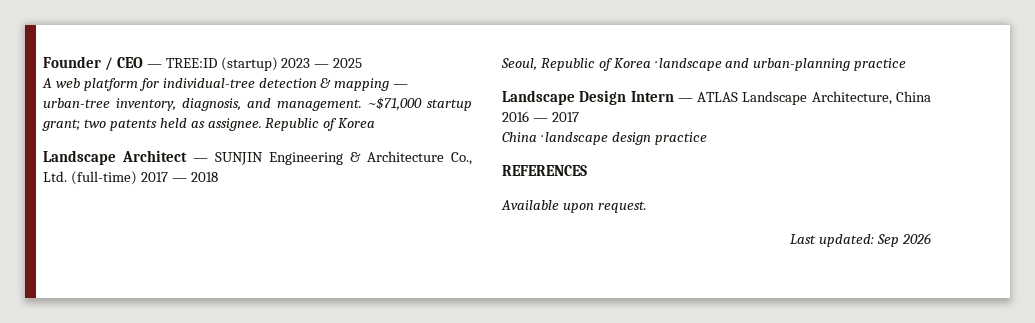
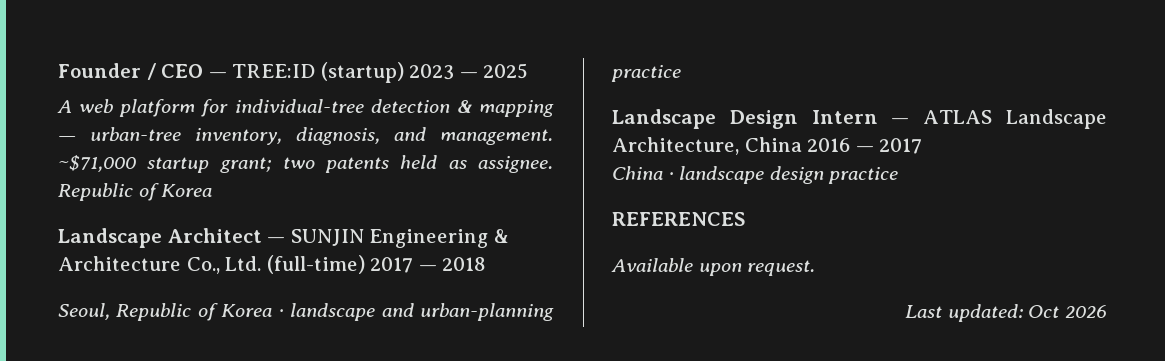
[877,234,900,247] Sep -> [1028,305,1060,318] Oct

